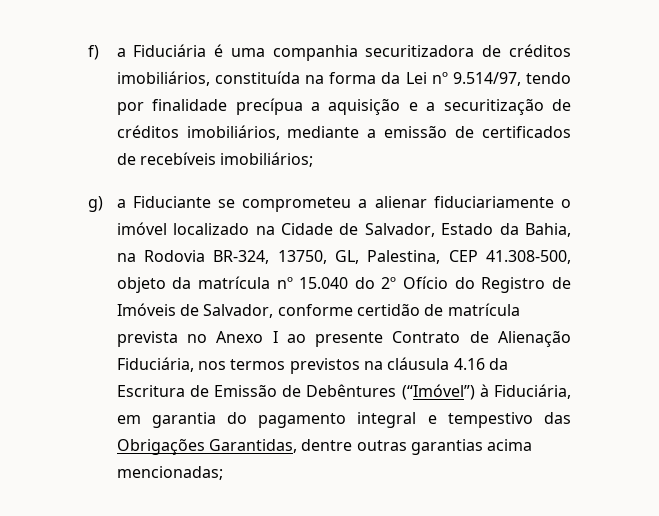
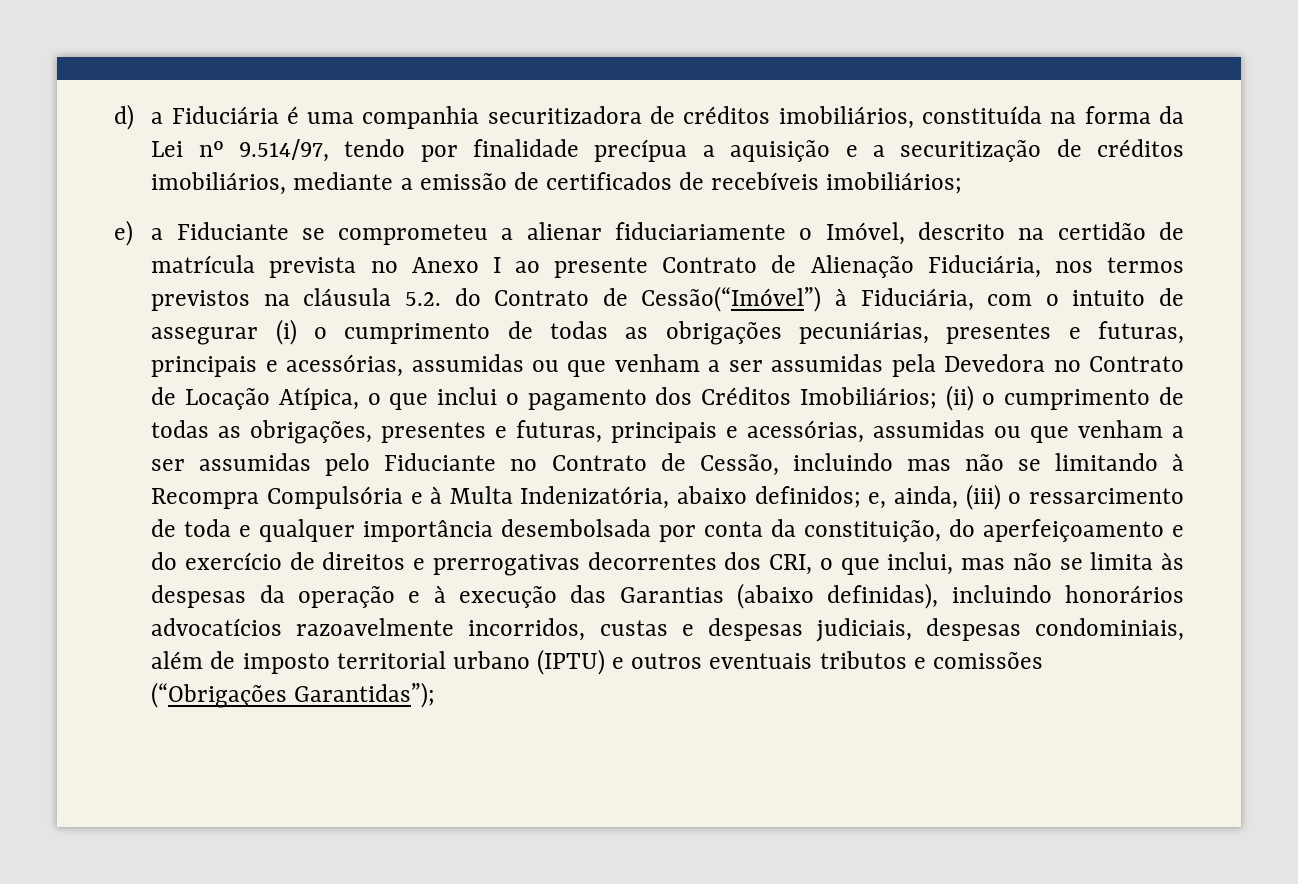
[88,45,99,60] f) -> [114,104,134,130] d)
[88,196,103,212] g) -> [114,220,133,246] e)
[116,222,571,237] [116,250,571,264] [116,276,572,293] [116,303,353,318] imóvel localizado na Cidade de Salvador, Estado da Bahia, na Rodovia BR-324, 13750, GL, Palestina, CEP 41.308-500, objeto da matrícula nº 15.040 do 2º Ofício do Registro de Imóveis de Salvador, conforme -> [825,222,1045,245] Imóvel, descrito na
[453,358,508,370] [116,384,572,400] [116,412,571,428] [116,438,533,455] [116,466,223,480] 4.16 da Escritura de Emissão de Debêntures (“Imóvel”) à Fiduciária, em garantia do pagamento integral e tempestivo das Obrigações Garantidas, dentre outras garantias acima mencionadas; -> [405,286,1185,312] [151,319,1184,345] [151,354,1184,377] [151,385,1184,411] [151,420,1184,444] [151,453,1185,476] [151,484,1184,510] [151,519,1184,542] [151,552,1185,576] [151,583,1184,609] [151,618,1184,642] [151,649,1043,675] [151,682,436,708] 5.2. do Contrato de Cessão(“Imóvel”) à Fiduciária, com o intuito de assegurar (i) o cumprimento de todas as obrigações pecuniárias, presentes e futuras, principais e acessórias, assumidas ou que venham a ser assumidas pela Devedora no Contrato de Locação Atípica, o que inclui o pagamento dos Créditos Imobiliários; (ii) o cumprimento de todas as obrigações, presentes e futuras, principais e acessórias, assumidas ou que venham a ser assumidas pelo Fiduciante no Contrato de Cessão, incluindo mas não se limitando à Recompra Compulsória e à Multa Indenizatória, abaixo definidos; e, ainda, (iii) o ressarcimento de toda e qualquer importância desembolsada por conta da constituição, do aperfeiçoamento e do exercício de direitos e prerrogativas decorrentes dos CRI, o que inclui, mas não se limita às despesas da operação e à execução das Garantias (abaixo definidas), incluindo honorários advocatícios razoavelmente incorridos, custas e despesas judiciais, despesas condominiais, além de imposto territorial urbano (IPTU) e outros eventuais tributos e comissões (“Obrigações Garantidas”);

